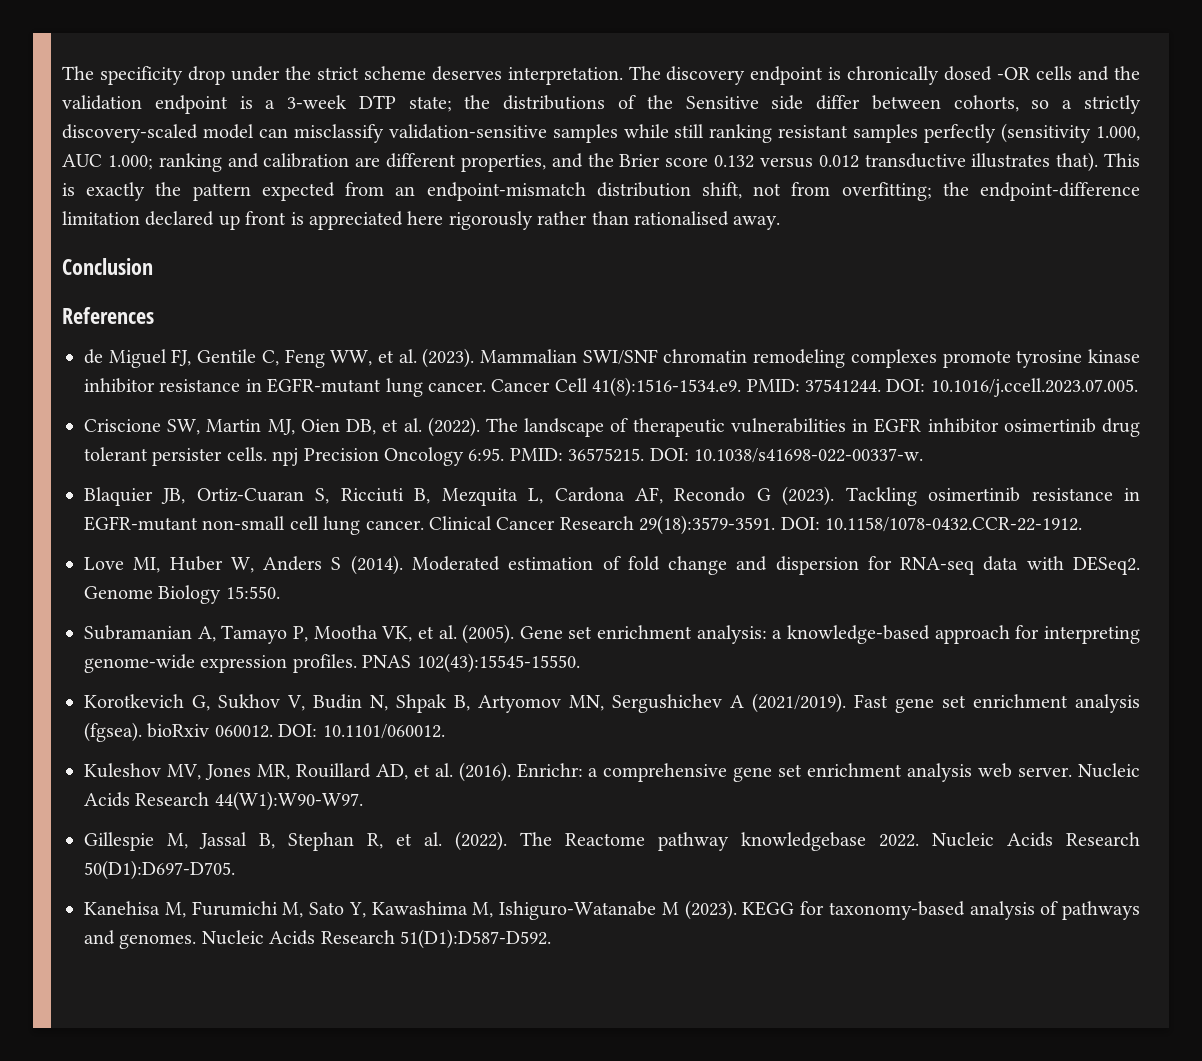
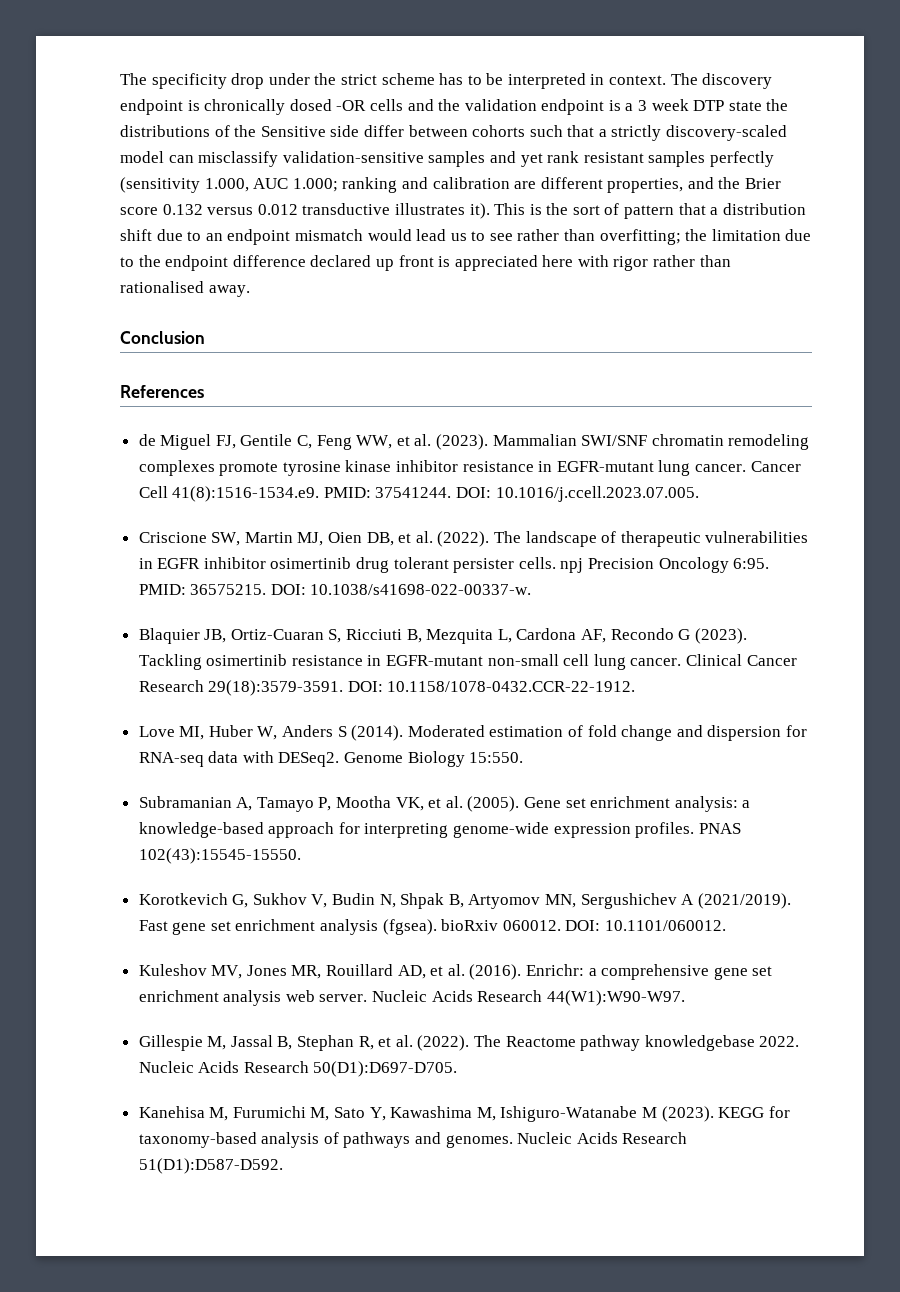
[431,66,623,85] deserves interpretation. -> [439,73,667,89] has to be interpreted in context.
[287,95,452,112] 3-week DTP state; -> [638,99,762,111] 3 week DTP state
[953,95,1050,112] cohorts, so -> [472,125,595,137] cohorts such that
[623,124,773,143] while still ranking -> [489,151,580,167] and yet rank
[1056,152,1099,172] that). -> [469,203,490,219] it).
[86,182,1140,201] [62,211,140,225] exactly the pattern expected from an endpoint-mismatch distribution shift, not from overfitting; the endpoint-difference limitation -> [546,203,806,219] [120,229,812,245] [120,255,306,271] the sort of pattern that a distribution shift due to an endpoint mismatch would lead us to see rather than overfitting; the limitation due to the endpoint difference
[448,211,533,230] rigorously -> [577,255,649,271] with rigor

